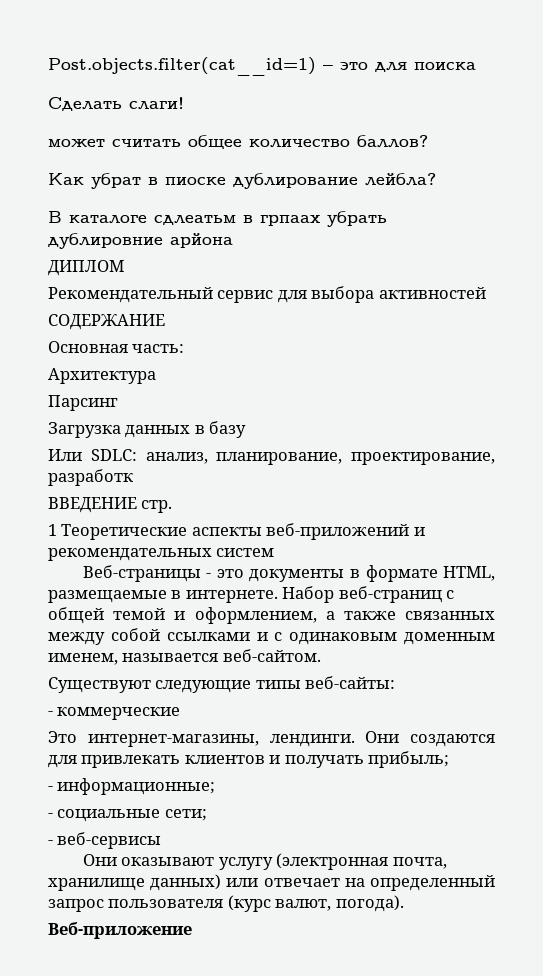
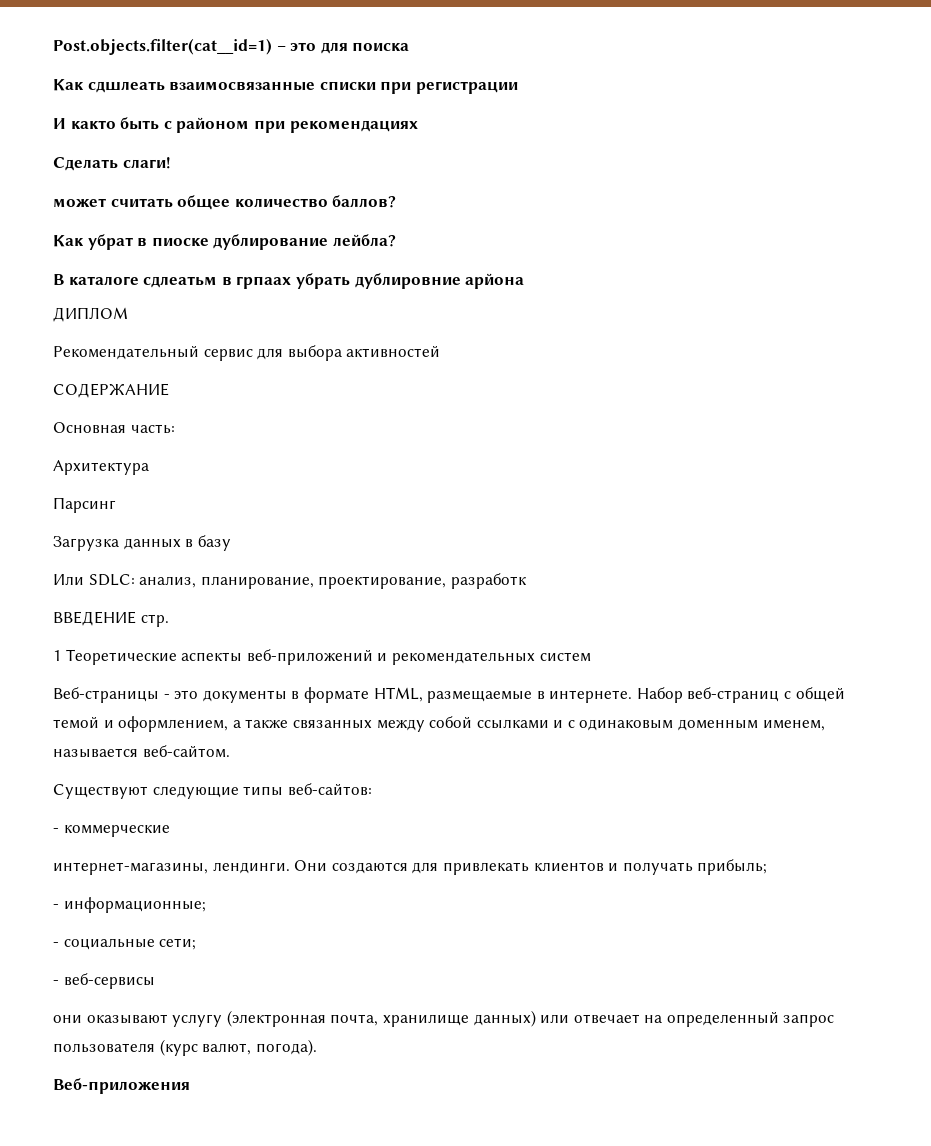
(476, 66) none -> [53,79,518,94] [53,117,418,133] // Как сдшлеать взаимосвязанные списки при регистрации // И както быть с районом при рекомендациях
[305,676,396,689] веб-сайты: -> [287,783,372,796] веб-сайтов:
[48,731,77,743] Это -> (170, 831) none
[82,854,117,866] Они -> [53,1015,82,1023] они
[48,922,192,939] Веб-приложение -> [53,1078,190,1094] Веб-приложения

